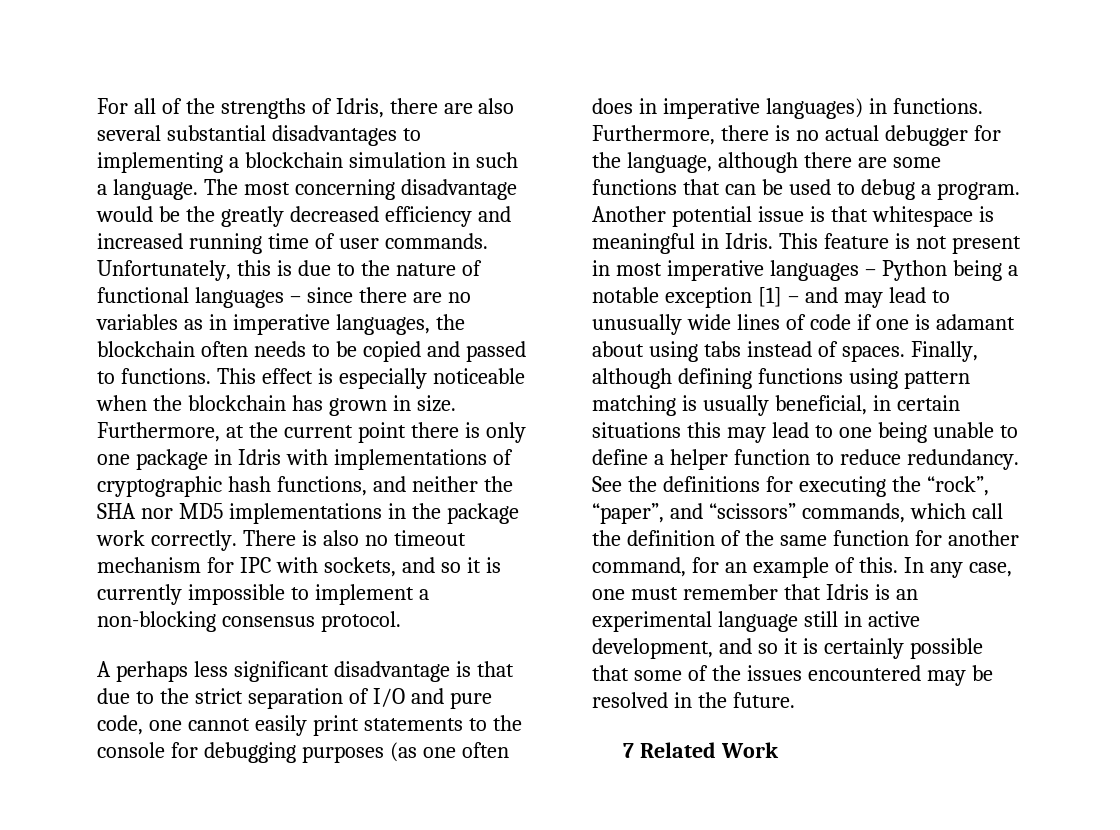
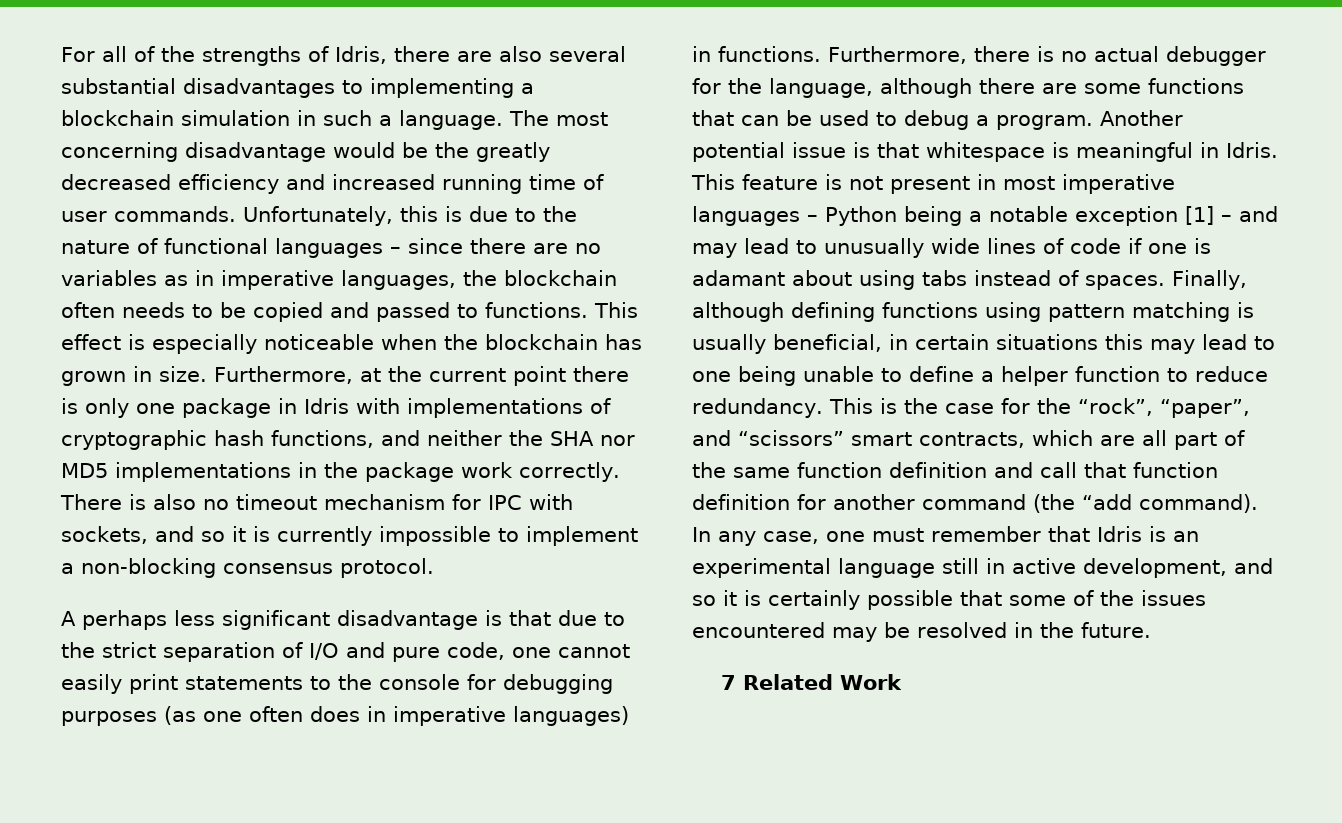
[592,476,886,497] See the definitions for executing -> [828,398,1030,414] This is the case for
[801,503,1003,523] [592,530,1019,546] [592,557,898,578] commands, which call the definition of the same function for another command, for an example of this. -> [851,430,1245,450] [692,462,1218,478] [692,494,1258,513] smart contracts, which are all part of the same function definition and call that function definition for another command (the “add command).

